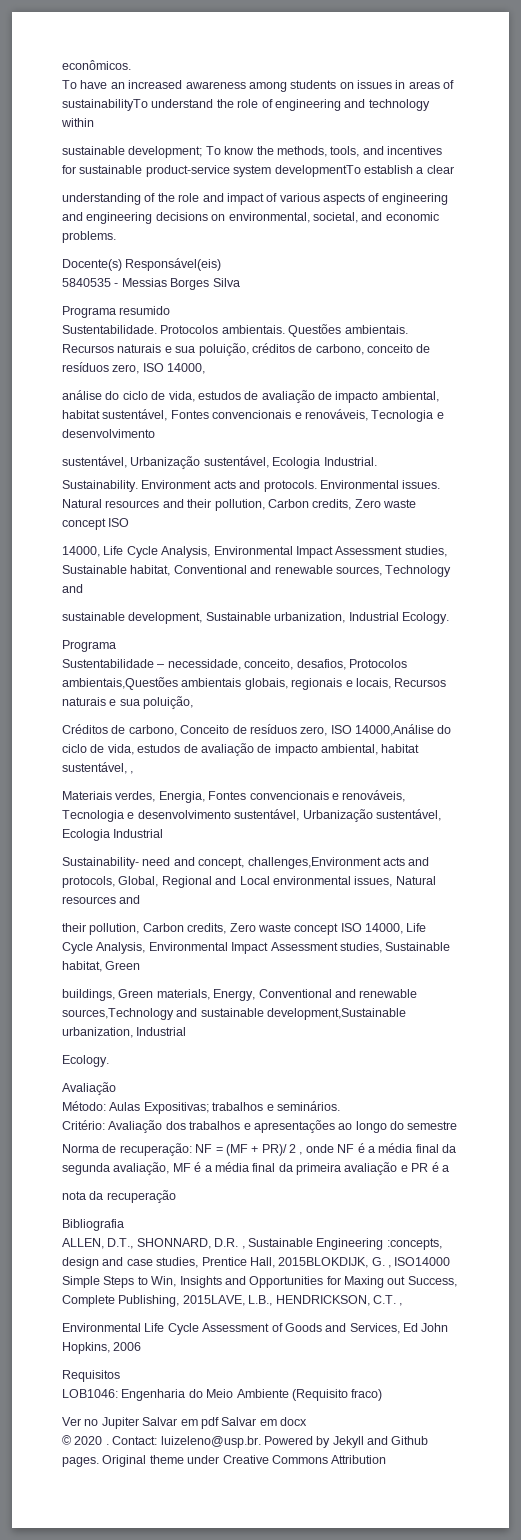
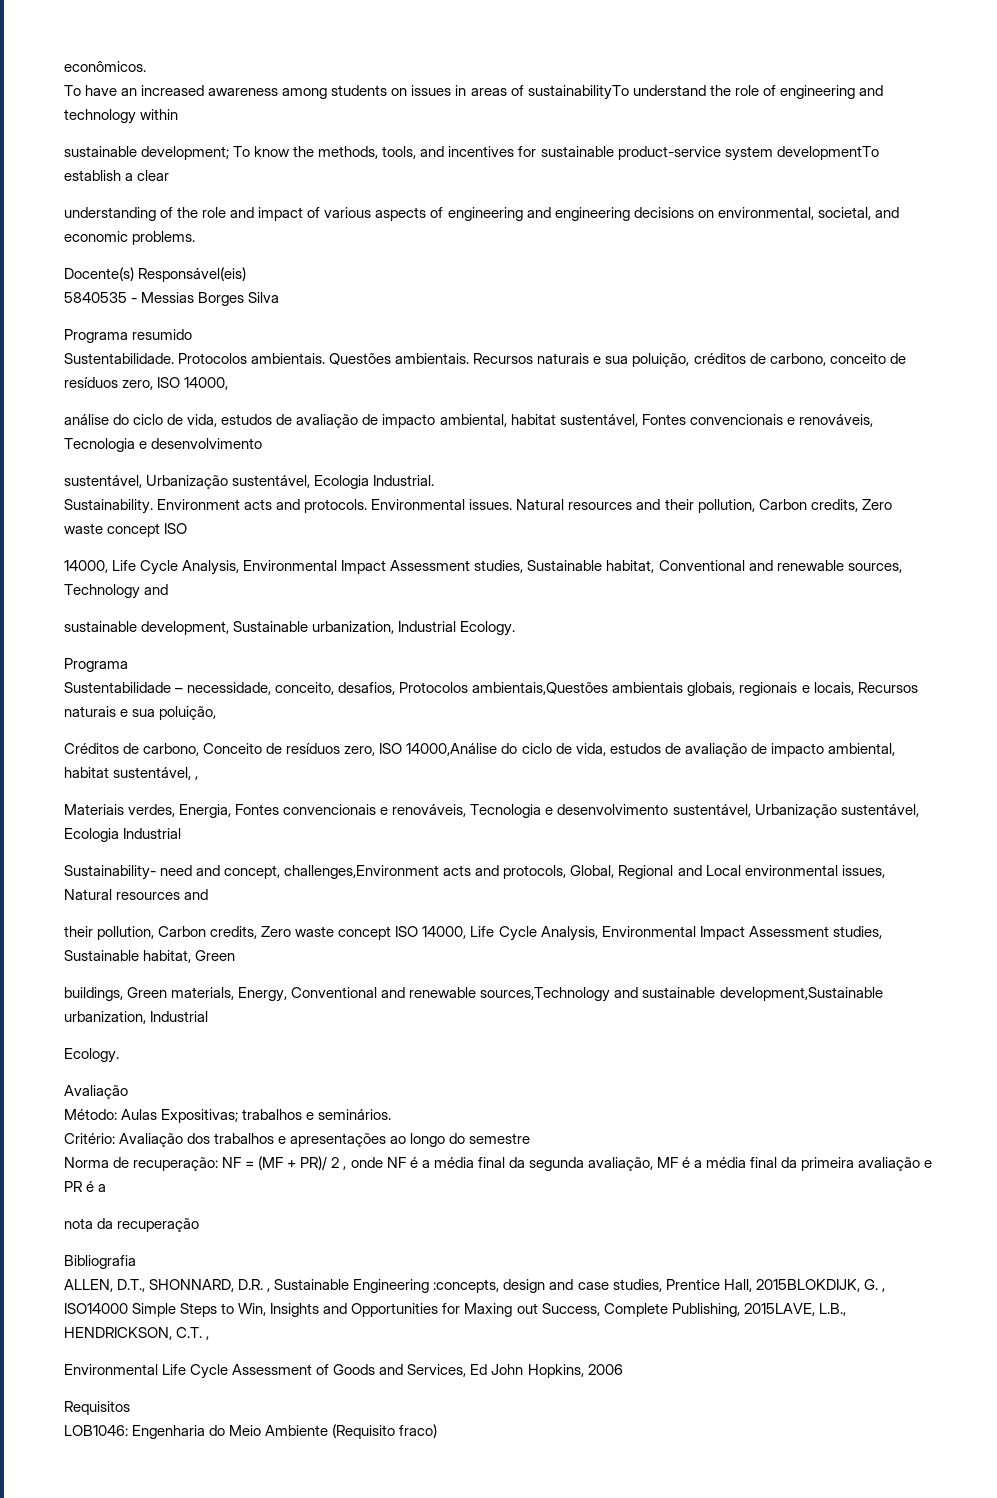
[62,1417,307,1429] [62,1435,429,1448] [62,1455,387,1467] // Ver no Jupiter Salvar em pdf Salvar em docx // © 2020 . Contact: luizeleno@usp.br. Powered by Jekyll and Github pages. Original theme under Creative Commons Attribution -> (438, 1431) none

